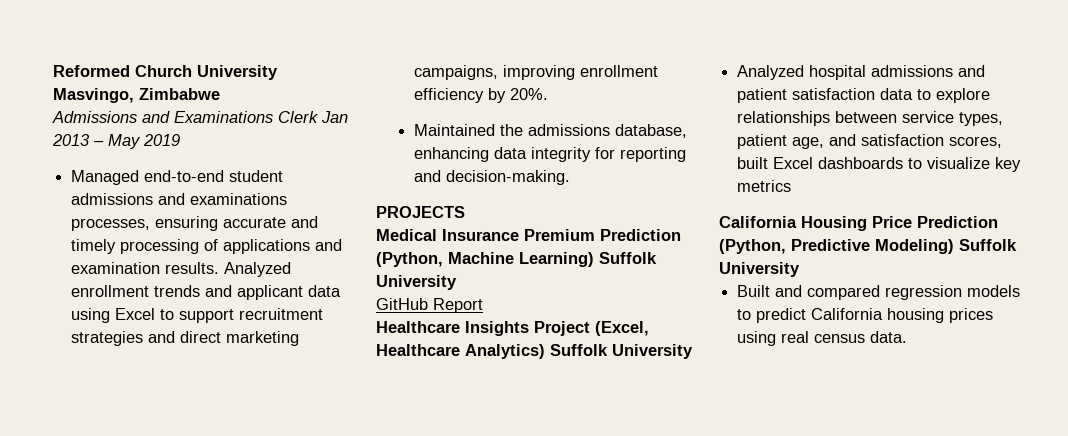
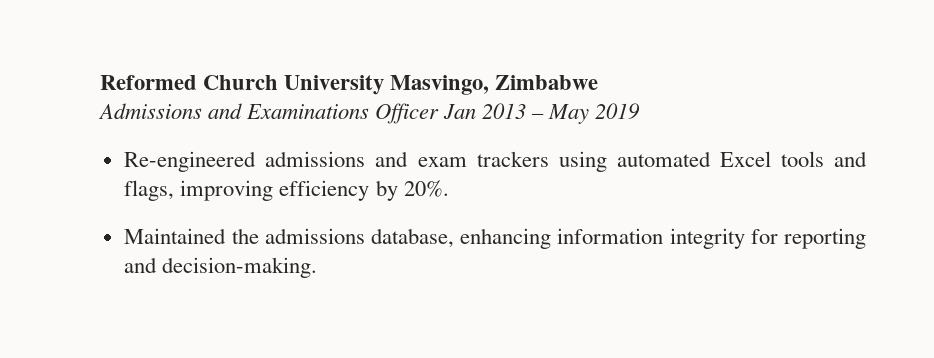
[277,111,318,123] Clerk -> [374,103,439,124] Officer
[71,170,284,185] [71,193,288,205] [71,216,319,231] [71,239,343,254] [71,262,292,277] [71,285,342,300] [71,308,324,323] [71,331,300,346] [414,65,659,80] Managed end-to-end student admissions and examinations processes, ensuring accurate and timely processing of applications and examination results. Analyzed enrollment trends and applicant data using Excel to support recruitment strategies and direct marketing campaigns, improving enrollment -> [124,151,867,172] [124,180,274,201] Re-engineered admissions and exam trackers using automated Excel tools and flags, improving
[494,147,528,159] data -> [557,228,664,244] information
[376,206,465,218] [376,229,681,241] [376,252,657,267] [376,275,457,290] [376,298,483,313] [376,321,649,336] [376,344,693,359] [737,65,986,80] [737,88,991,103] [737,111,1004,126] [737,134,1003,149] [737,157,1022,172] [737,180,792,192] [719,216,998,231] [719,239,1017,254] [719,262,800,277] [737,285,1021,300] [737,308,994,323] [737,331,908,346] // PROJECTS // Medical Insurance Premium Prediction (Python, Machine Learning) Suffolk University // GitHub Report // Healthcare Insights Project (Excel, Healthcare Analytics) Suffolk University // Analyzed hospital admissions and patient satisfaction data to explore relationships between service types, patient age, and satisfaction scores, built Excel dashboards to visualize key metrics // California Housing Price Prediction (Python, Predictive Modeling) Suffolk University // Built and compared regression models to predict California housing prices using real census data. -> (318, 267) none

